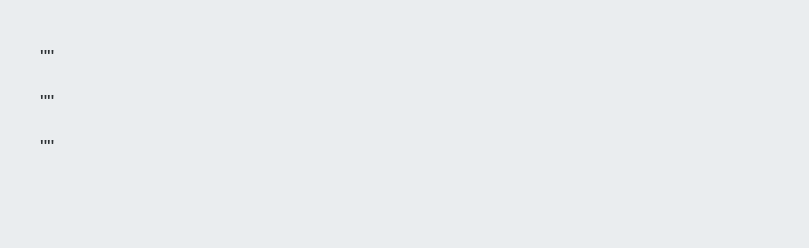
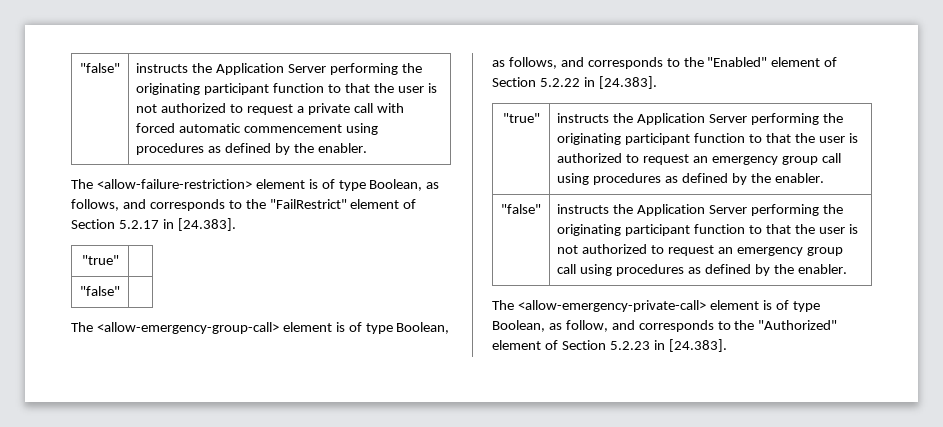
[40,50,54,64] [40,95,54,109] [40,140,54,154] "" // "" // "" -> [80,63,120,73] [136,63,422,75] [136,83,437,95] [136,103,404,115] [136,123,378,135] [136,143,367,155] [71,179,440,191] [71,199,417,211] [71,218,236,231] [81,255,119,265] [80,286,120,296] [71,322,450,334] [492,57,838,69] [492,76,657,89] [502,113,540,123] [557,113,843,125] [557,133,858,145] [557,153,841,165] [557,173,824,185] [501,204,541,214] [557,204,843,216] [557,224,858,236] [557,244,843,256] [557,264,847,276] [492,300,820,312] [492,320,838,332] [492,339,727,352] "false" | instructs the Application Server performing the originating participant function to that the user is not authorized to request a private call with forced automatic commencement using procedures as defined by the enabler. // The <allow-failure-restriction> element is of type Boolean, as follows, and corresponds to the "FailRestrict" element of Section 5.2.17 in [24.383]. // "true" | // "false" | // The <allow-emergency-group-call> element is of type Boolean, as follows, and corresponds to the "Enabled" element of Section 5.2.22 in [24.383]. // "true" | instructs the Application Server performing the originating participant function to that the user is authorized to request an emergency group call using procedures as defined by the enabler. // "false" | instructs the Application Server performing the originating participant function to that the user is not authorized to request an emergency group call using procedures as defined by the enabler. // The <allow-emergency-private-call> element is of type Boolean, as follow, and corresponds to the "Authorized" element of Section 5.2.23 in [24.383].

